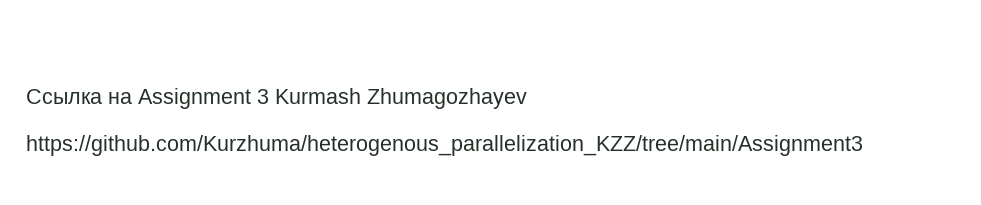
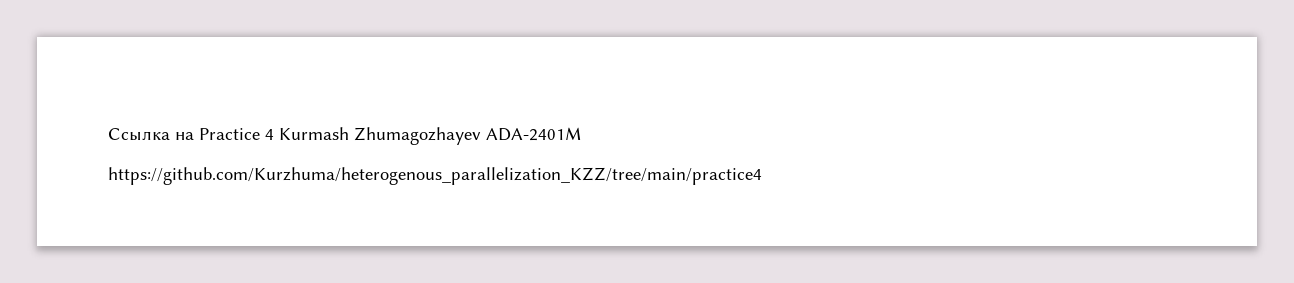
[138,88,269,109] Assignment 3 -> [199,128,274,140] Practice 4
[26,135,863,156] // https://github.com/Kurzhuma/heterogenous_parallelization_KZZ/tree/main/Assignment3 -> [486,127,581,141] [108,167,762,185] ADA-2401M // https://github.com/Kurzhuma/heterogenous_parallelization_KZZ/tree/main/practice4

